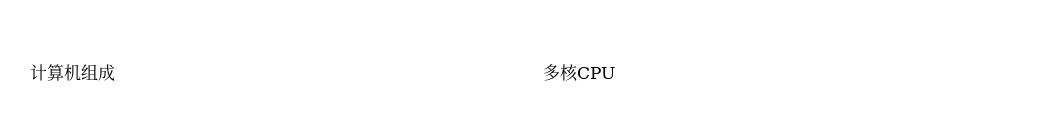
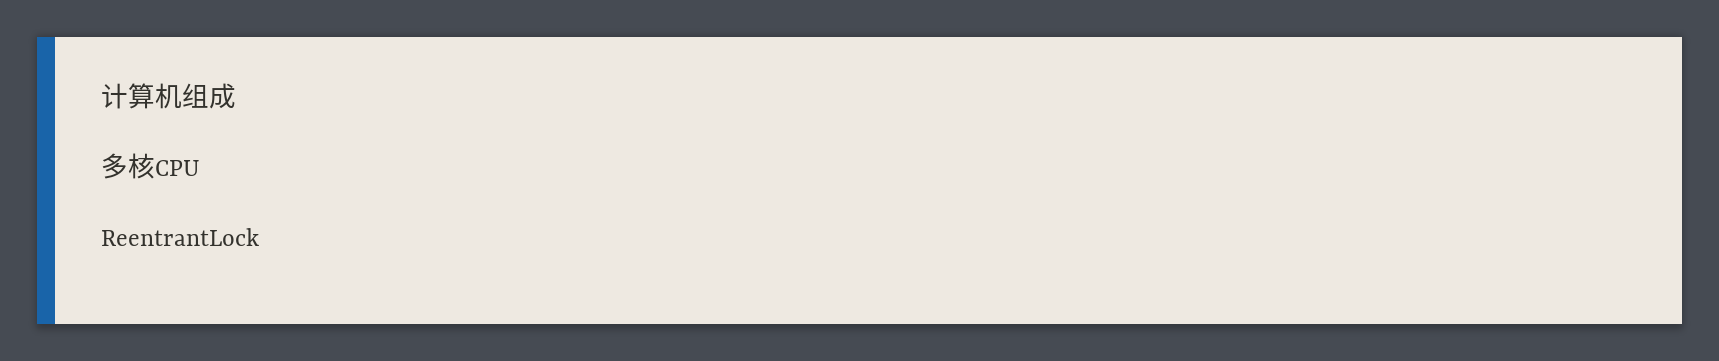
(615, 73) none -> [101,228,259,246] // ReentrantLock

